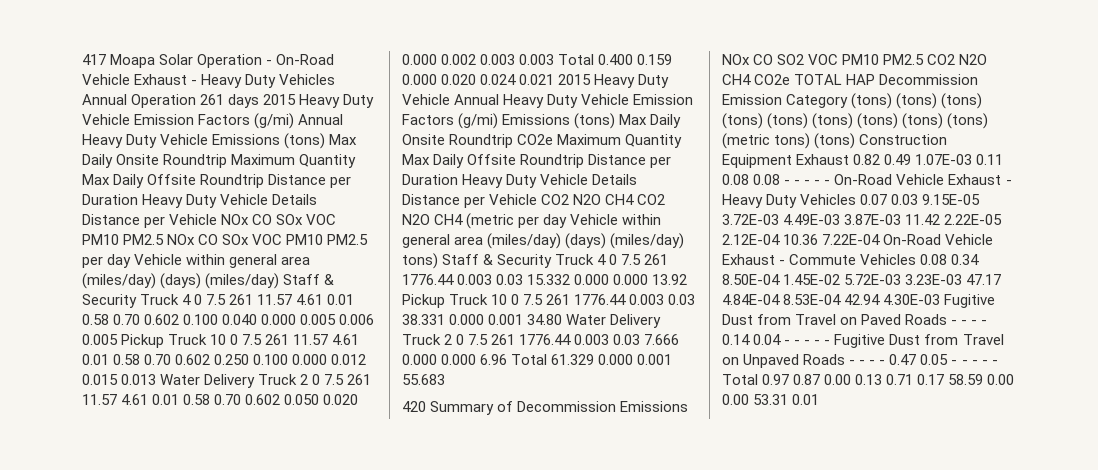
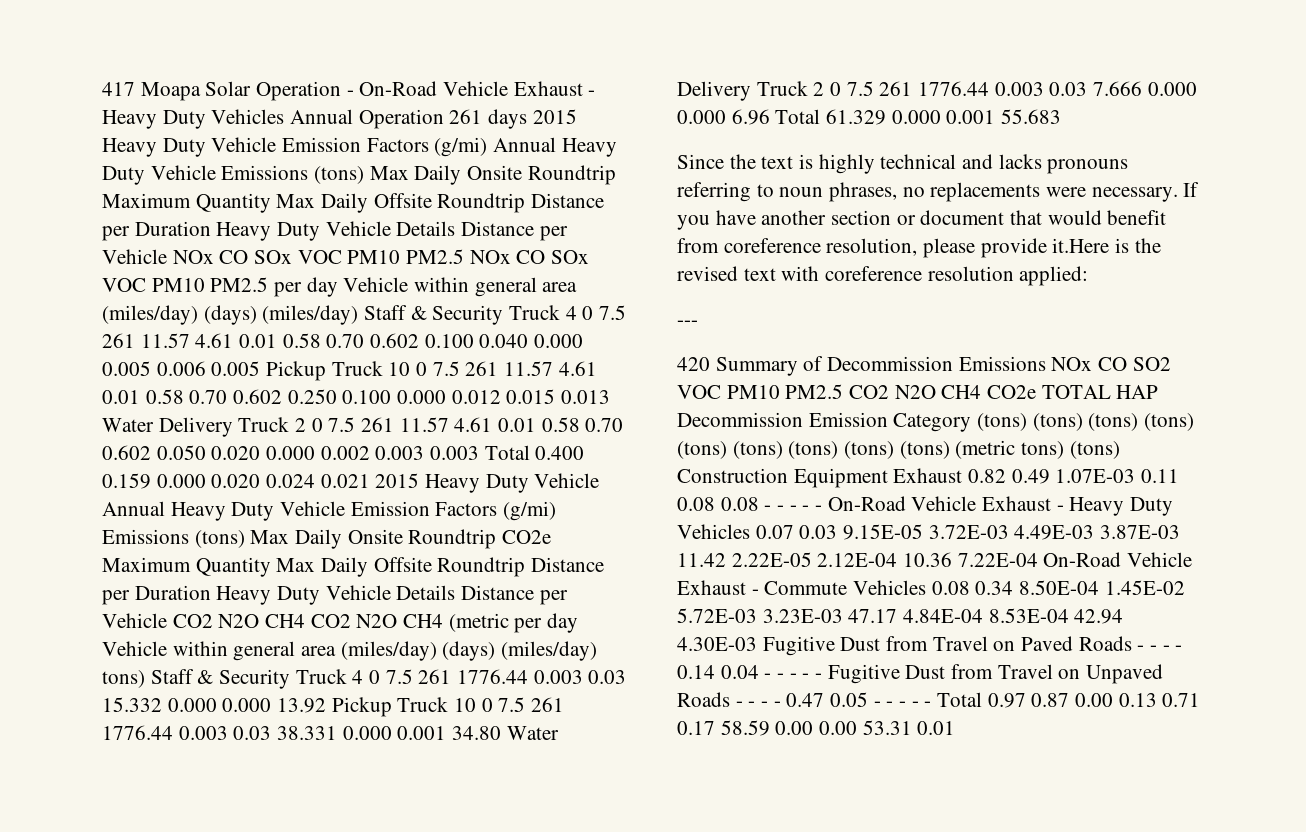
(445, 379) none -> [677,154,1129,174] [677,182,1200,202] [677,210,1167,230] [677,238,1161,258] [677,266,1089,286] [677,320,698,326] // Since the text is highly technical and lacks pronouns referring to noun phrases, no replacements were necessary. If you have another section or document that would benefit from coreference resolution, please provide it.Here is the revised text with coreference resolution applied: // ---

